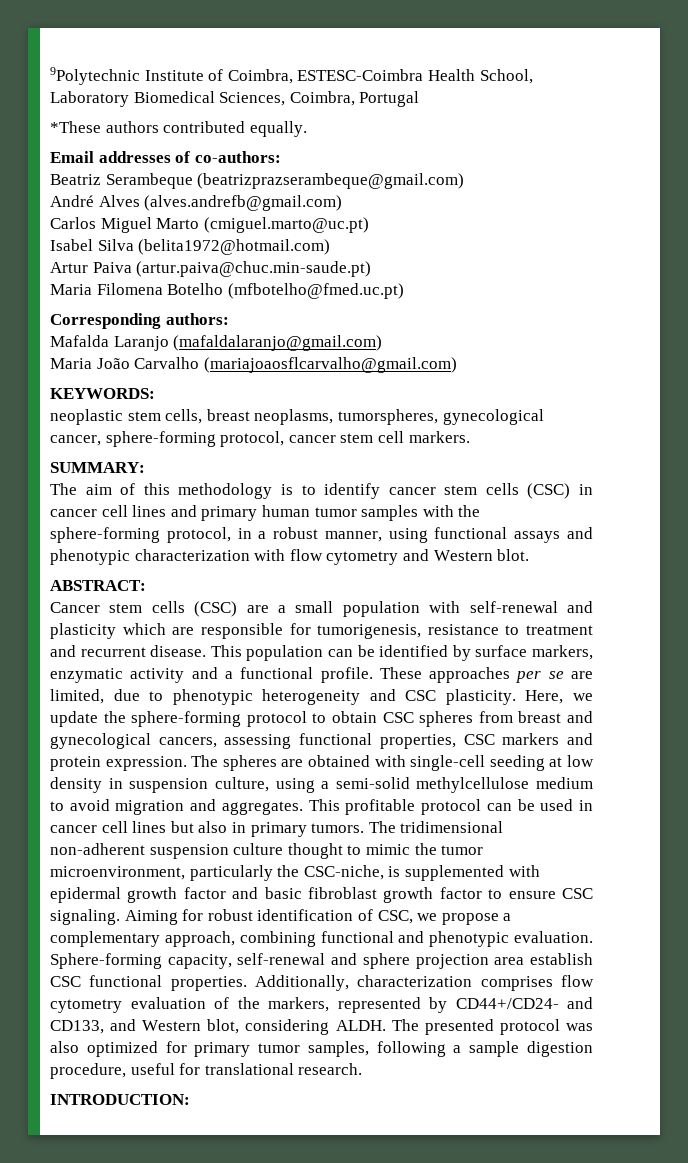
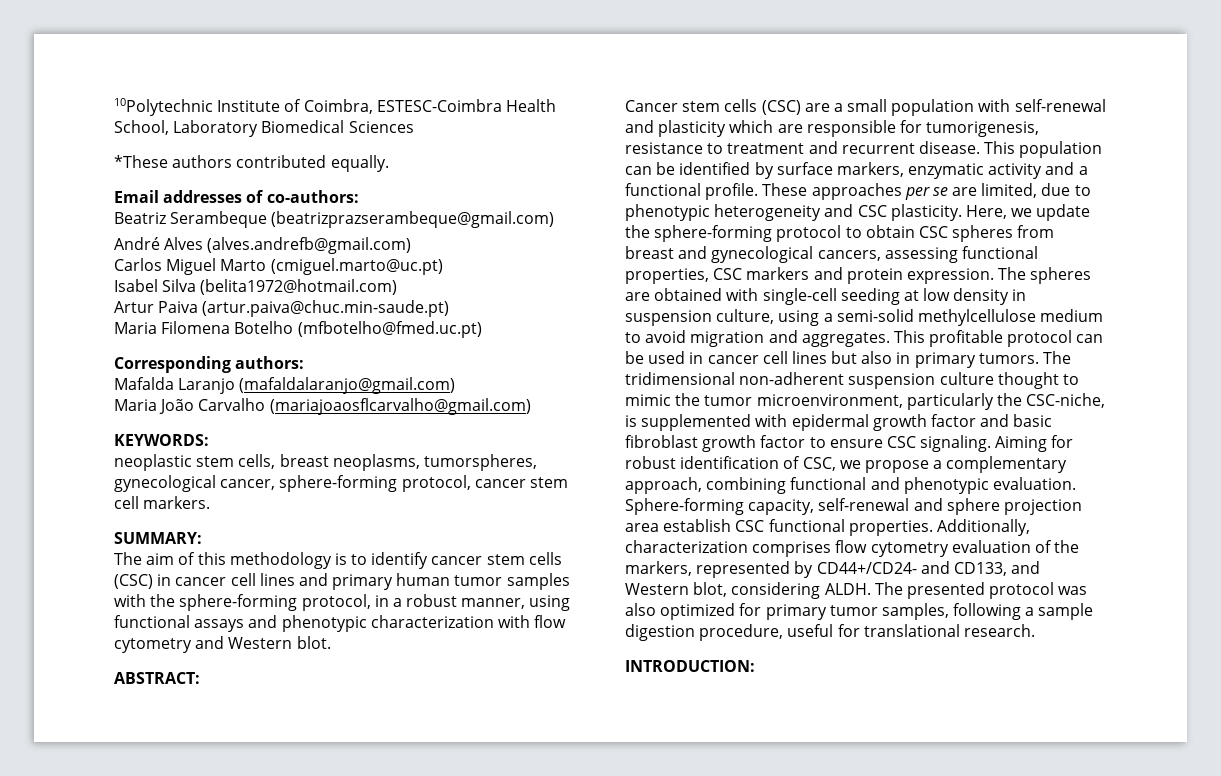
[50,67,140,85] 9Polytechnic -> [114,98,213,116] 10Polytechnic
[219,91,420,107] Sciences, Coimbra, Portugal -> [348,121,414,133] Sciences

